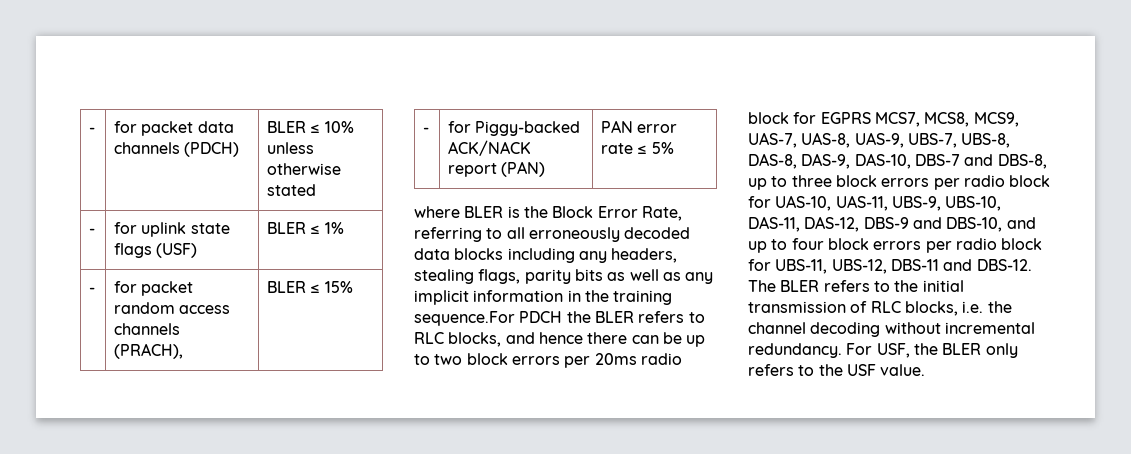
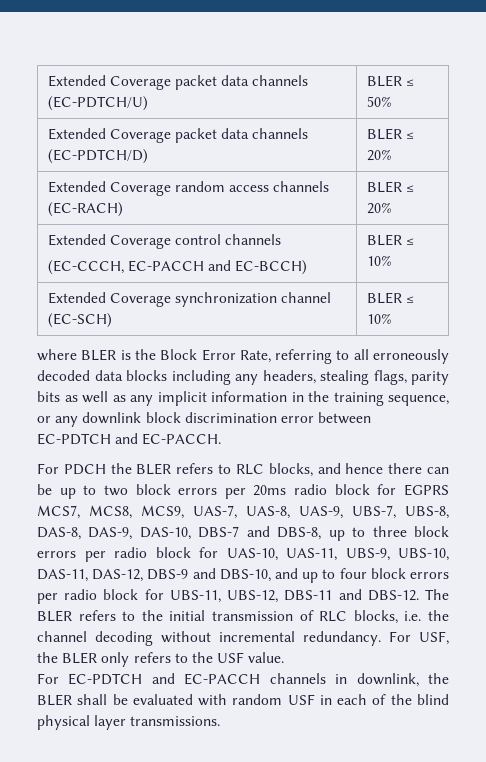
[88,127,95,133] [113,121,234,136] [113,142,240,157] [266,121,354,133] [266,142,314,154] [266,163,341,175] [266,184,316,196] [88,228,95,234] [113,222,230,237] [113,243,198,258] [266,222,344,234] [88,287,95,293] [113,281,194,296] [113,302,231,314] [113,323,180,335] [113,343,183,359] [266,281,353,293] [422,127,429,133] [447,121,581,136] [447,140,531,156] [447,161,546,177] [600,120,678,133] [600,142,674,154] - | for packet data channels (PDCH) | BLER ≤ 10% unless otherwise stated // - | for uplink state flags (USF) | BLER ≤ 1% // - | for packet random access channels (PRACH), | BLER ≤ 15% // - | for Piggy-backed ACK/NACK report (PAN) | PAN error rate ≤ 5% -> [47,75,309,90] [47,96,148,111] [366,75,414,87] [366,96,392,107] [47,128,309,143] [47,149,148,164] [366,128,414,140] [366,149,392,161] [47,181,330,196] [47,202,123,217] [366,181,414,193] [366,202,392,214] [47,234,282,249] [47,260,308,275] [366,234,414,246] [366,255,392,266] [47,292,332,307] [47,313,112,328] [366,292,414,304] [366,313,392,324] Extended Coverage packet data channels (EC-PDTCH/U) | BLER ≤ 50% // Extended Coverage packet data channels (EC-PDTCH/D) | BLER ≤ 20% // Extended Coverage random access channels (EC-RACH) | BLER ≤ 20% // Extended Coverage control channels // (EC-CCCH, EC-PACCH and EC-BCCH) | BLER ≤ 10% // Extended Coverage synchronization channel (EC-SCH) | BLER ≤ 10%
[414,311,515,326] sequence.For -> [388,395,449,406] [37,412,372,427] [37,433,222,445] [37,463,59,474] sequence, or any downlink block discrimination error between EC-PDTCH and EC-PACCH. // For
(926, 370) none -> [37,673,449,687] [37,694,449,706] [37,715,221,730] // For EC-PDTCH and EC-PACCH channels in downlink, the BLER shall be evaluated with random USF in each of the blind physical layer transmissions.

